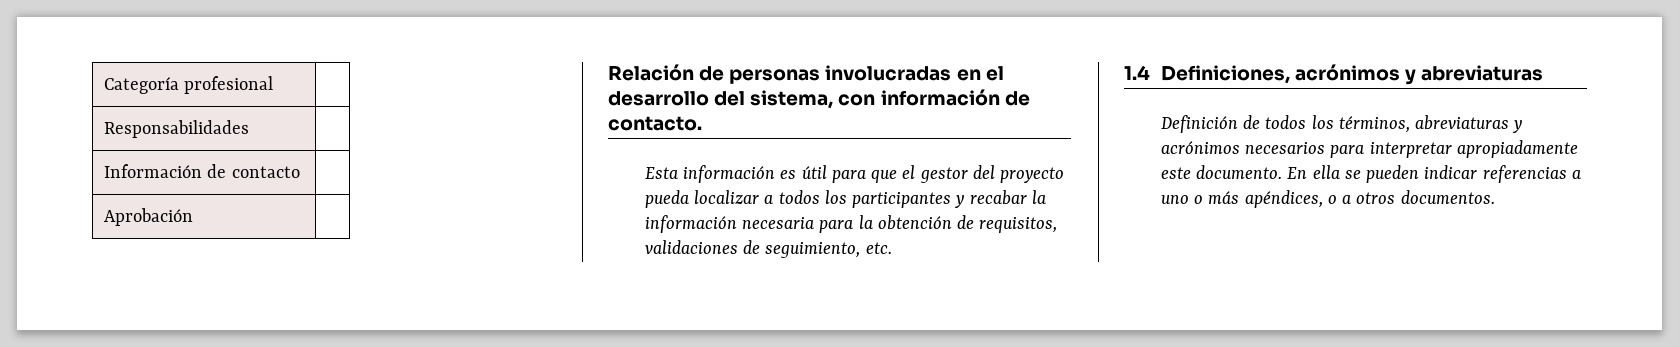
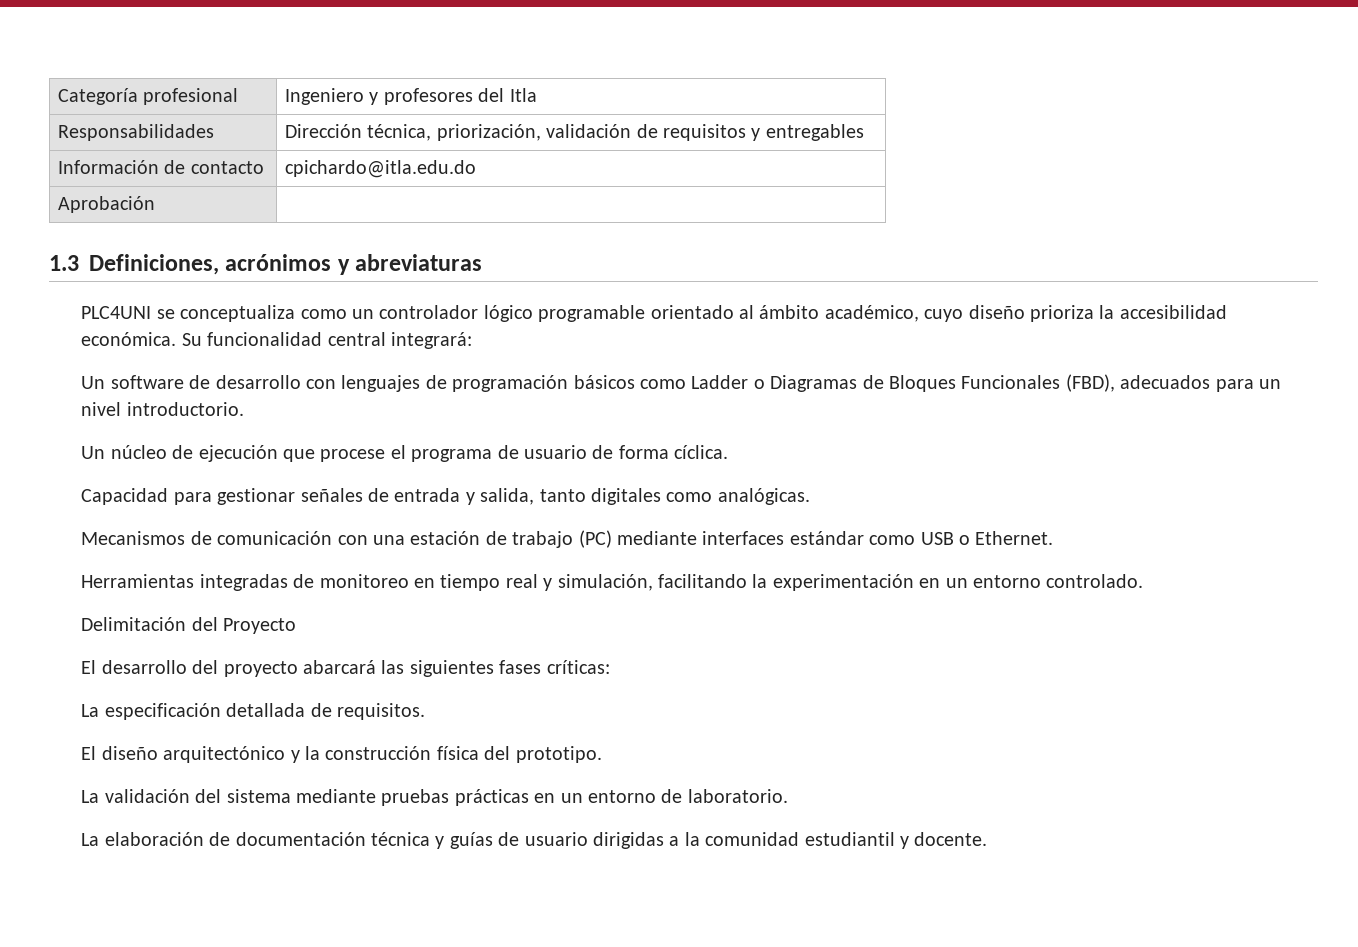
[104,120,250,138] // Responsabilidades | -> [284,88,537,105] [57,124,214,141] [284,124,864,141] Ingeniero y profesores del Itla // Responsabilidades | Dirección técnica, priorización, validación de requisitos y entregables
(300, 172) none -> [284,160,476,178] cpichardo@itla.edu.do
[608,64,1004,84] [608,89,1030,109] [608,116,702,131] [644,165,1065,183] [644,190,1046,208] [644,215,1058,233] [644,240,892,258] [1124,64,1544,85] [1160,115,1523,133] [1160,140,1578,158] [1160,165,1581,183] [1160,190,1495,208] Relación de personas involucradas en el desarrollo del sistema, con información de contacto. // Esta información es útil para que el gestor del proyecto pueda localizar a todos los participantes y recabar la información necesaria para la obtención de requisitos, validaciones de seguimiento, etc. // 1.4 Definiciones, acrónimos y abreviaturas // Definición de todos los términos, abreviaturas y acrónimos necesarios para interpretar apropiadamente este documento. En ella se pueden indicar referencias a uno o más apéndices, o a otros documentos. -> [49,254,483,275] [81,305,1227,322] [81,332,473,349] [81,374,1282,392] [81,402,244,416] [81,445,729,462] [81,488,810,505] [81,530,1054,548] [81,574,1144,591] [81,617,297,634] [81,660,610,677] [81,703,426,720] [81,746,602,763] [81,789,788,806] [81,832,988,849] 1.3 Definiciones, acrónimos y abreviaturas // PLC4UNI se conceptualiza como un controlador lógico programable orientado al ámbito académico, cuyo diseño prioriza la accesibilidad económica. Su funcionalidad central integrará: // Un software de desarrollo con lenguajes de programación básicos como Ladder o Diagramas de Bloques Funcionales (FBD), adecuados para un nivel introductorio. // Un núcleo de ejecución que procese el programa de usuario de forma cíclica. // Capacidad para gestionar señales de entrada y salida, tanto digitales como analógicas. // Mecanismos de comunicación con una estación de trabajo (PC) mediante interfaces estándar como USB o Ethernet. // Herramientas integradas de monitoreo en tiempo real y simulación, facilitando la experimentación en un entorno controlado. // Delimitación del Proyecto // El desarrollo del proyecto abarcará las siguientes fases críticas: // La especificación detallada de requisitos. // El diseño arquitectónico y la construcción física del prototipo. // La validación del sistema mediante pruebas prácticas en un entorno de laboratorio. // La elaboración de documentación técnica y guías de usuario dirigidas a la comunidad estudiantil y docente.

